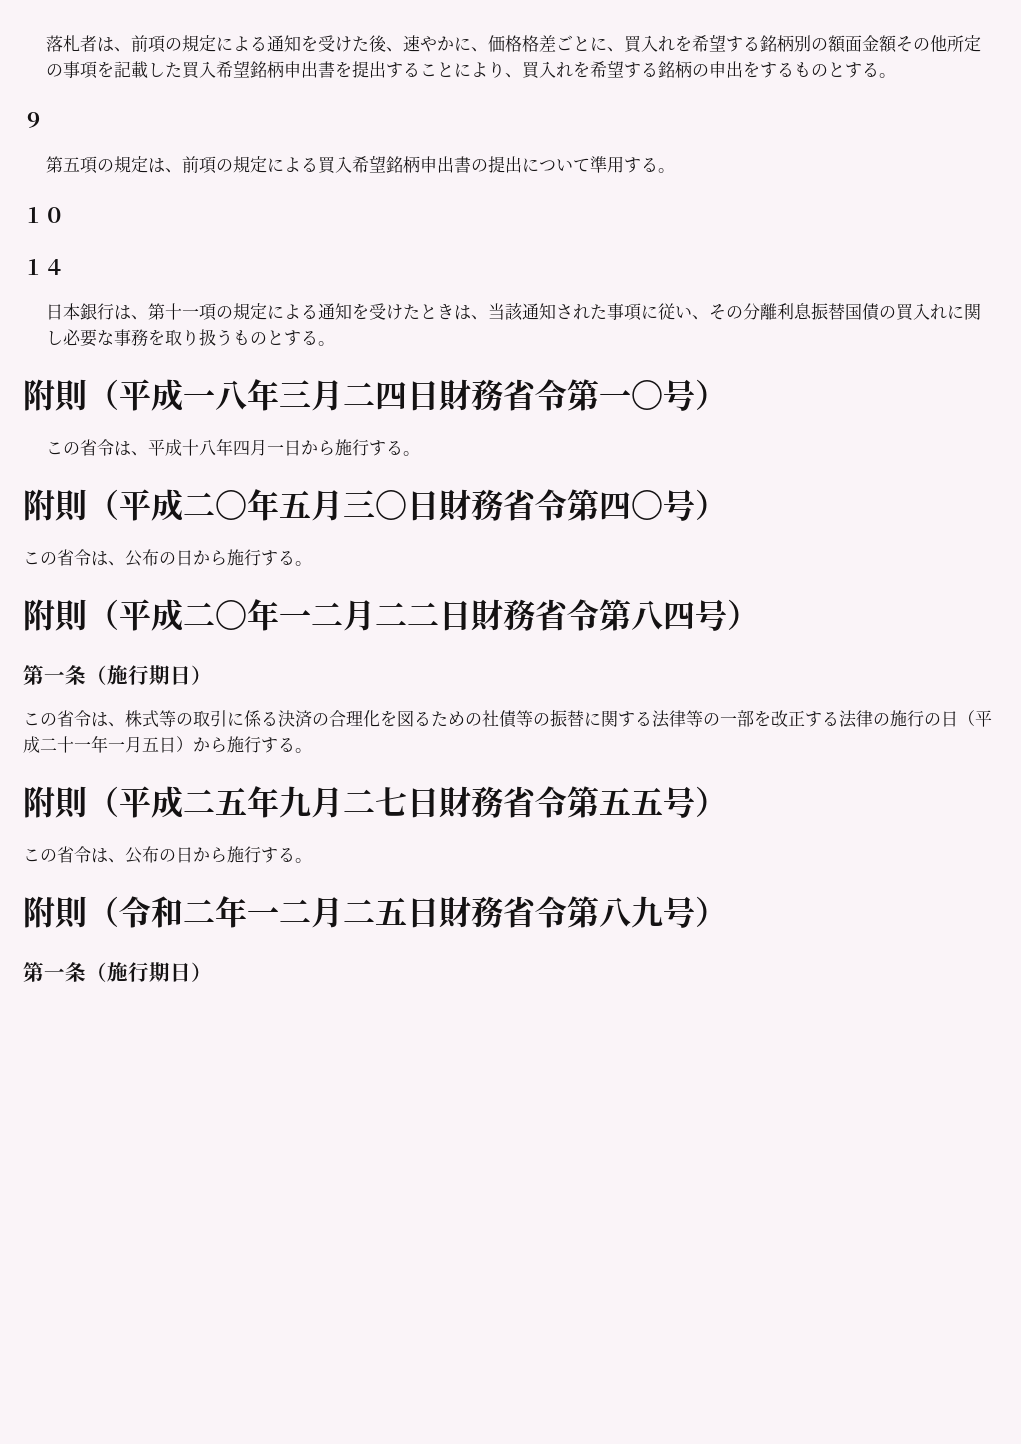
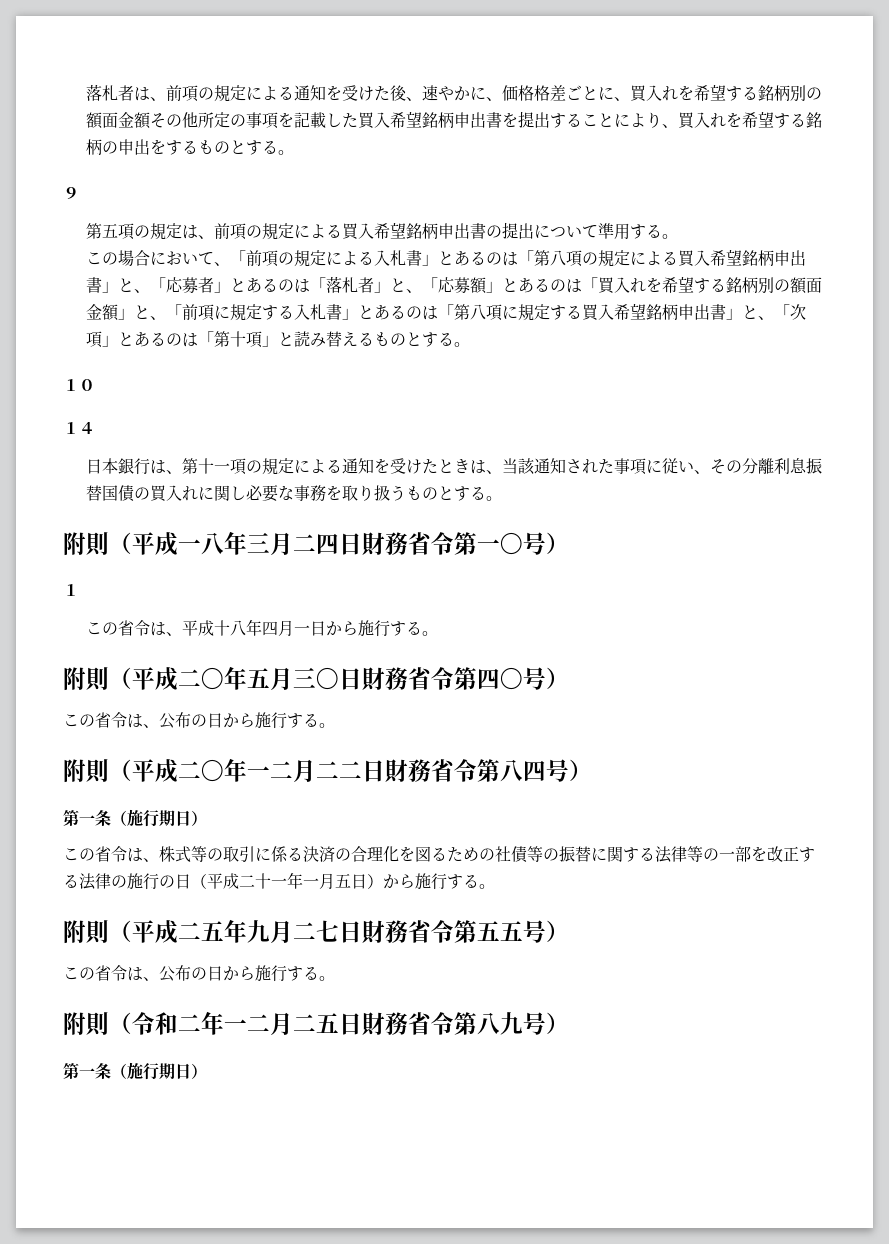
(676, 170) none -> [86,249,807,267] [86,276,823,294] [86,303,807,321] [86,331,471,348] // この場合において、「前項の規定による入札書」とあるのは「第八項の規定による買入希望銘柄申出書」と、「応募者」とあるのは「落札者」と、「応募額」とあるのは「買入れを希望する銘柄別の額面金額」と、「前項に規定する入札書」とあるのは「第八項に規定する買入希望銘柄申出書」と、「次項」とあるのは「第十項」と読み替えるものとする。
(727, 394) none -> [63,584,79,596] // １

